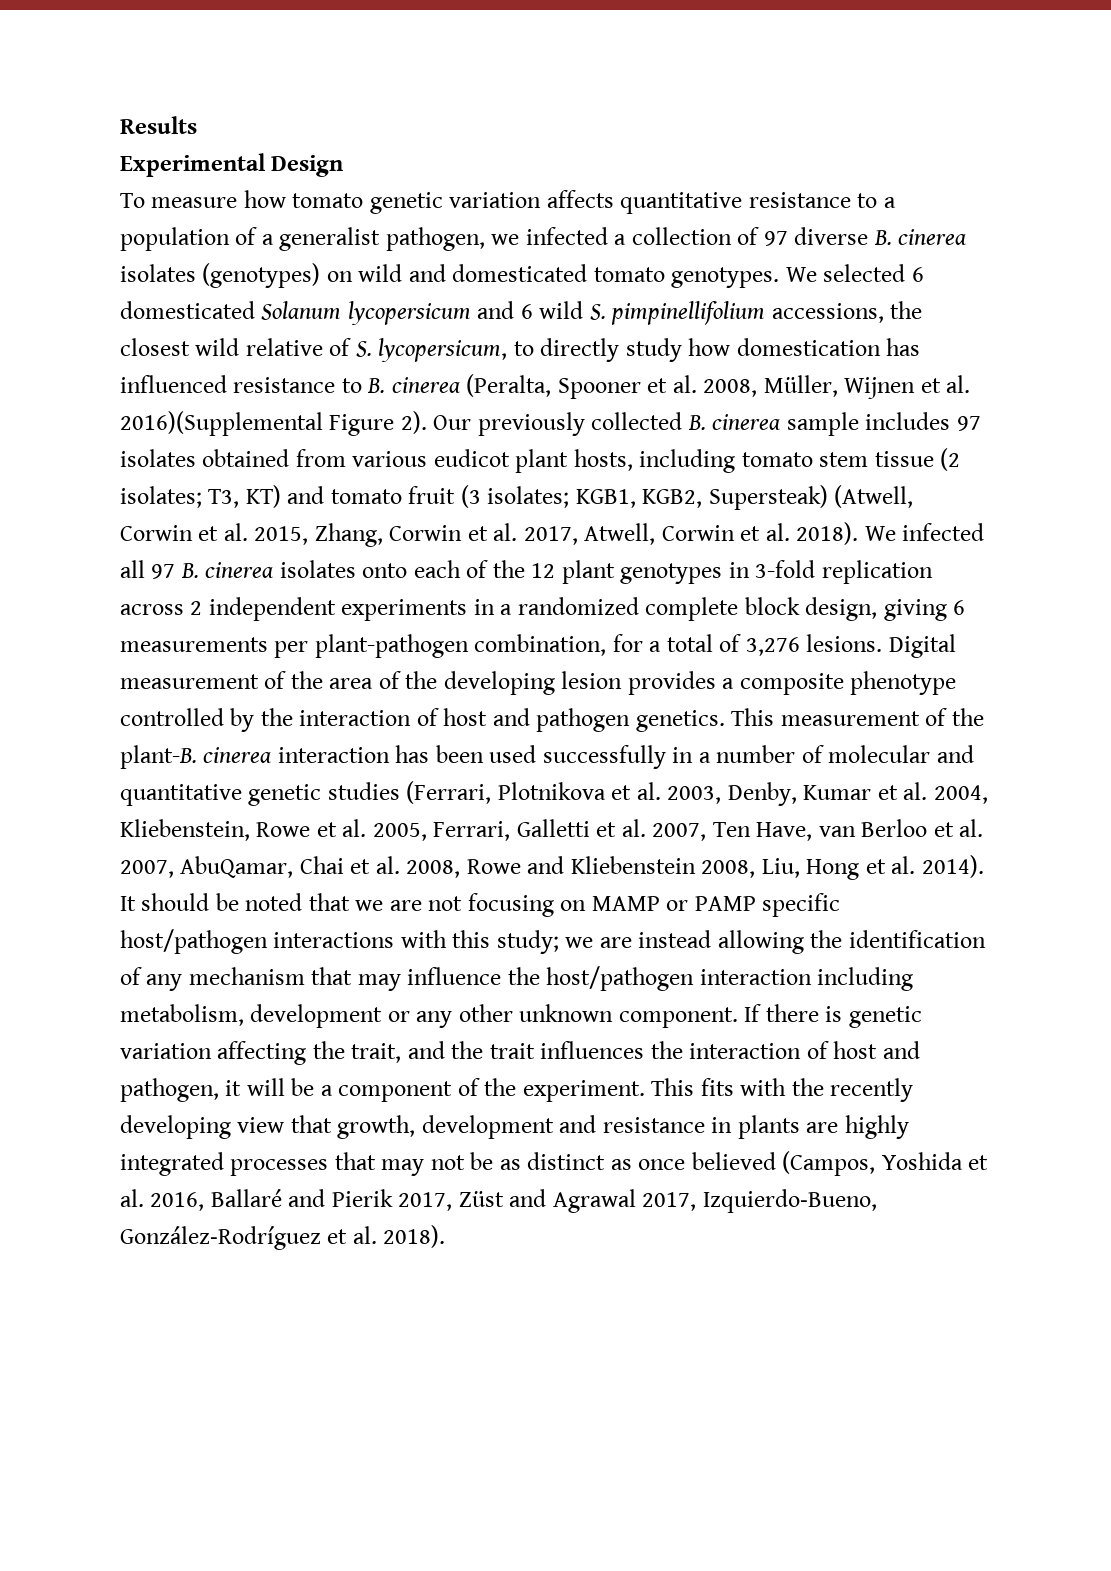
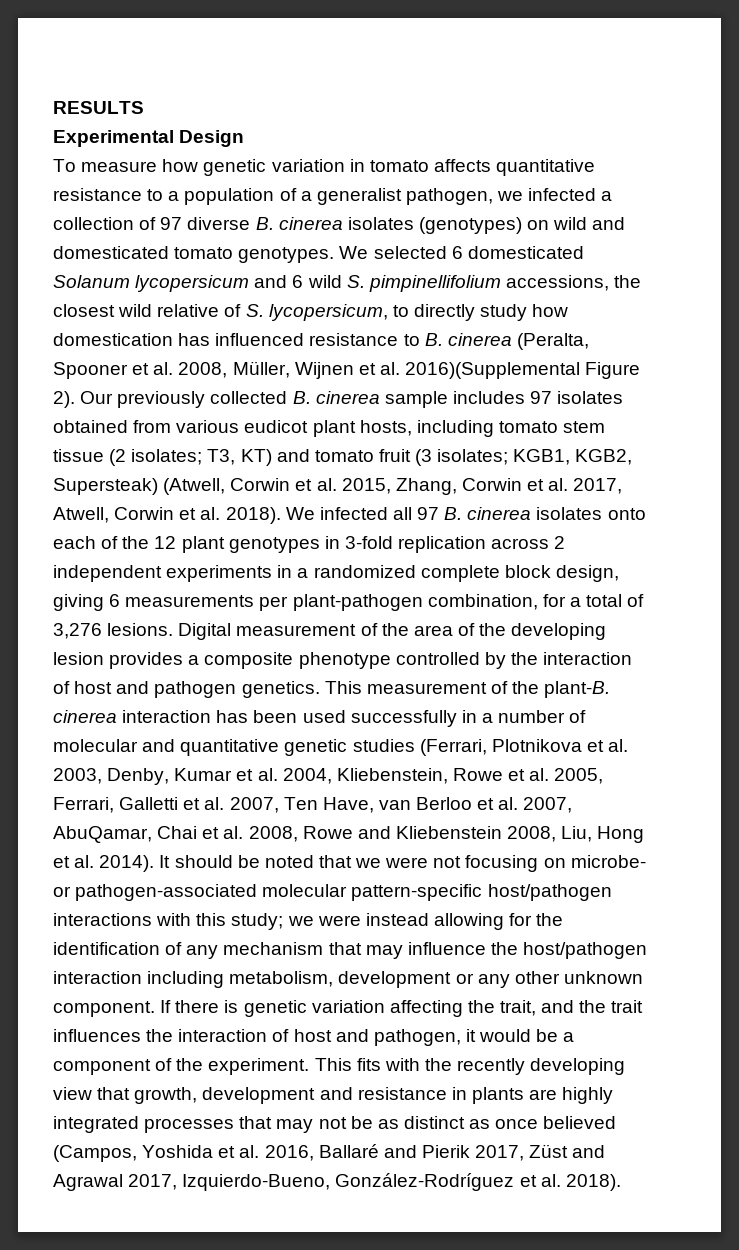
[120,116,197,134] Results -> [53,101,144,114] RESULTS
[292,192,542,214] tomato genetic variation -> [203,159,429,176] genetic variation in tomato
[389,900,422,911] are -> [385,857,429,868] were
[591,893,841,917] MAMP or PAMP specific -> [570,855,646,868] [53,884,483,901] microbe- or pathogen-associated molecular pattern-specific
[599,937,632,948] are -> [317,915,361,926] were
(804, 942) none -> [509,913,533,926] for
[246,1078,285,1096] will -> [479,1029,532,1042] would

